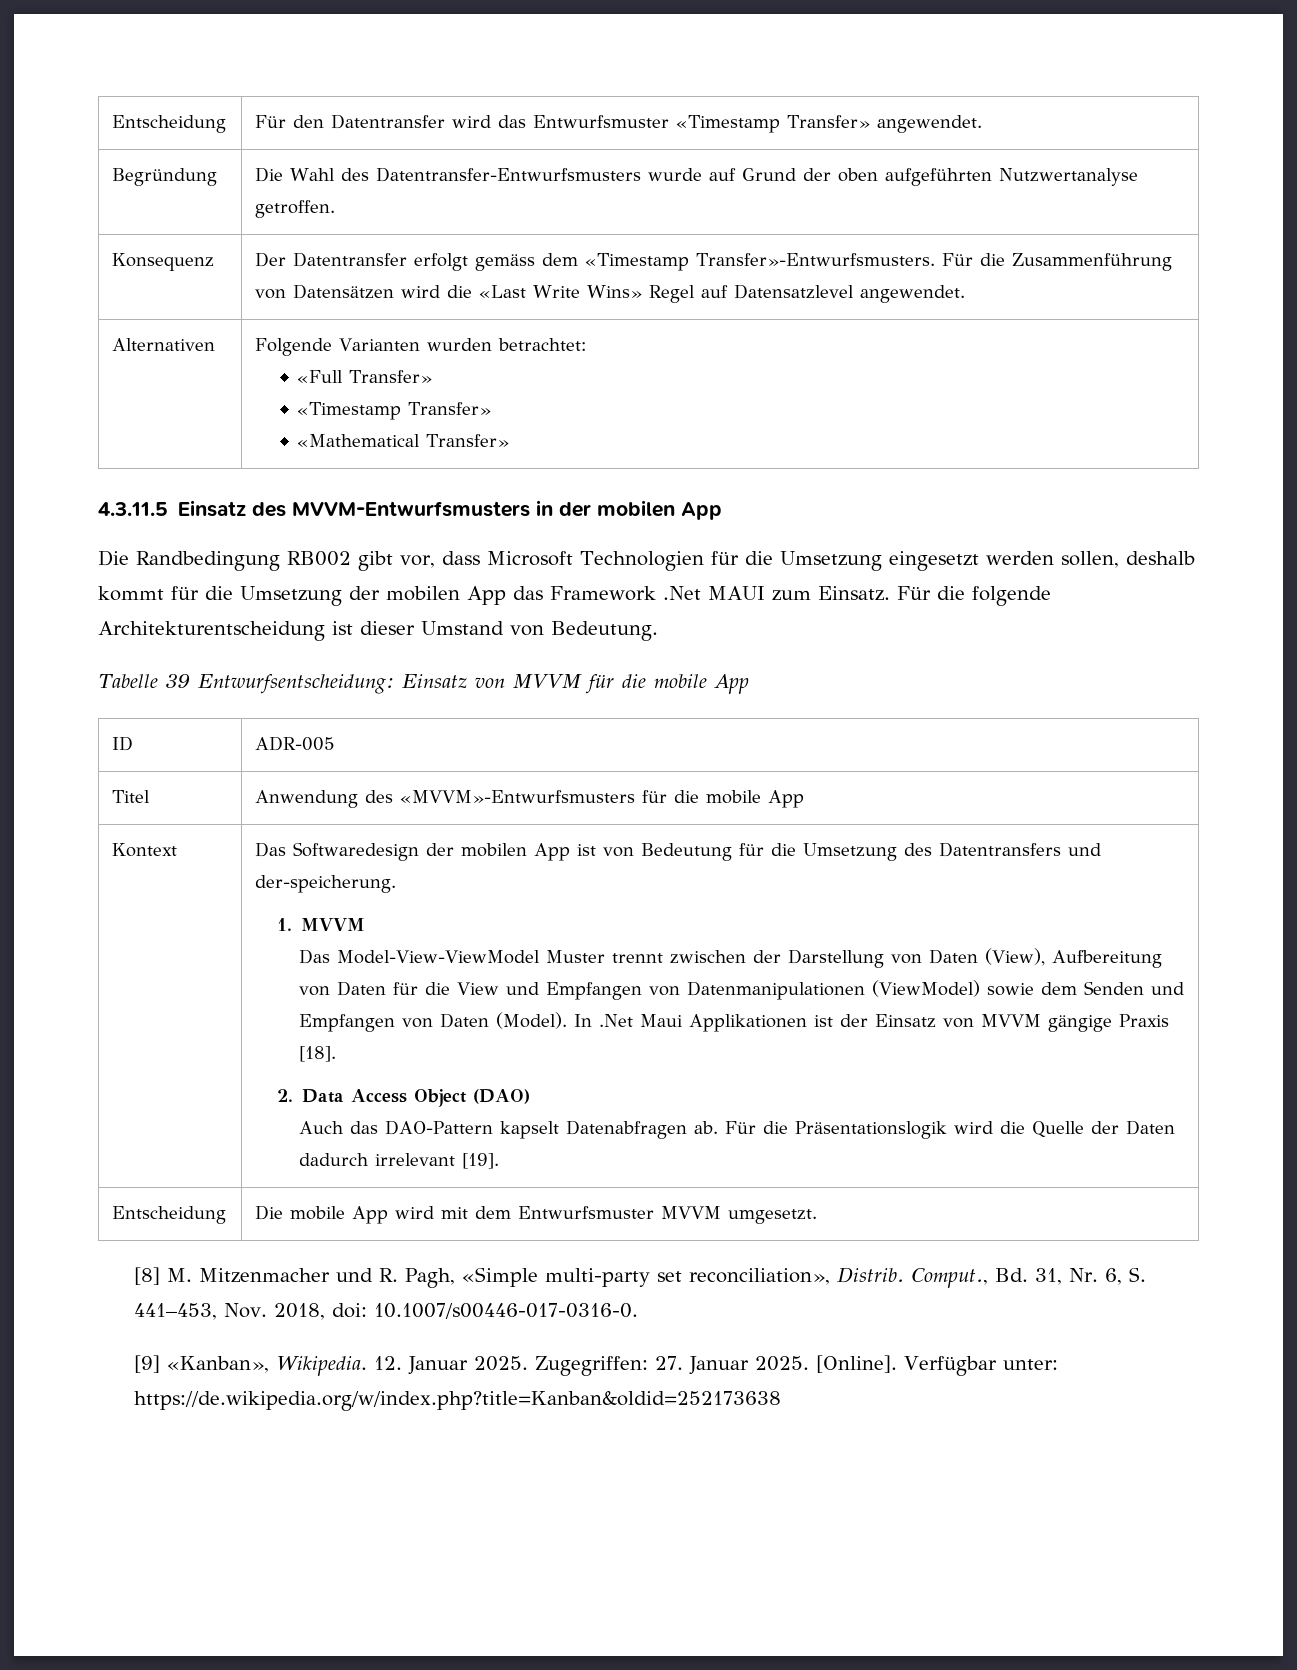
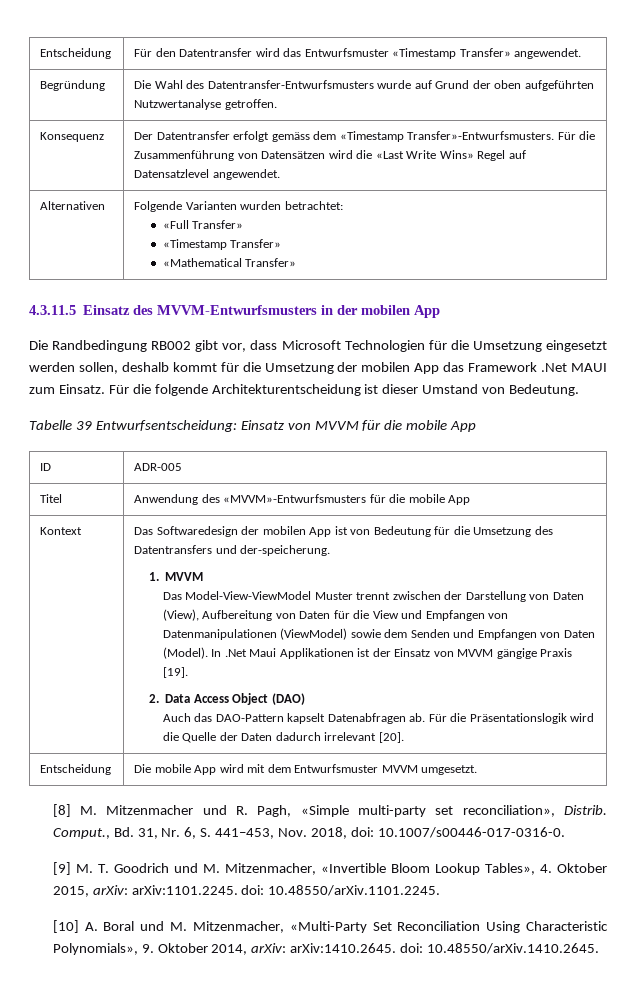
[298,1046,336,1062] [18]. -> [162,667,188,678] [19].
[461,1153,499,1169] [19]. -> [378,732,404,743] [20].
[167,1355,1059,1376] [134,1390,782,1411] «Kanban», Wikipedia. 12. Januar 2025. Zugegriffen: 27. Januar 2025. [Online]. Verfügbar unter: https://de.wikipedia.org/w/index.php?title=Kanban&oldid=252173638 -> [75,863,607,875] [52,885,441,897] [52,920,609,933] [52,943,600,955] M. T. Goodrich und M. Mitzenmacher, «Invertible Bloom Lookup Tables», 4. Oktober 2015, arXiv: arXiv:1101.2245. doi: 10.48550/arXiv.1101.2245. // [10] A. Boral und M. Mitzenmacher, «Multi-Party Set Reconciliation Using Characteristic Polynomials», 9. Oktober 2014, arXiv: arXiv:1410.2645. doi: 10.48550/arXiv.1410.2645.

